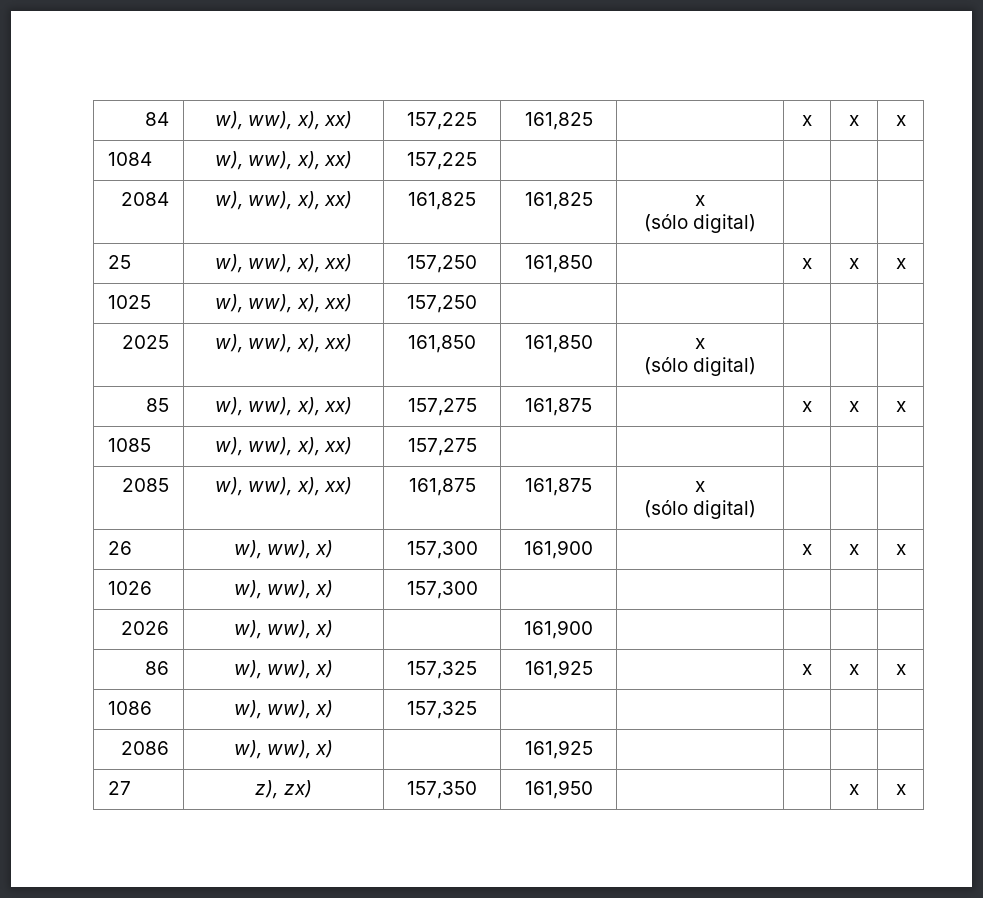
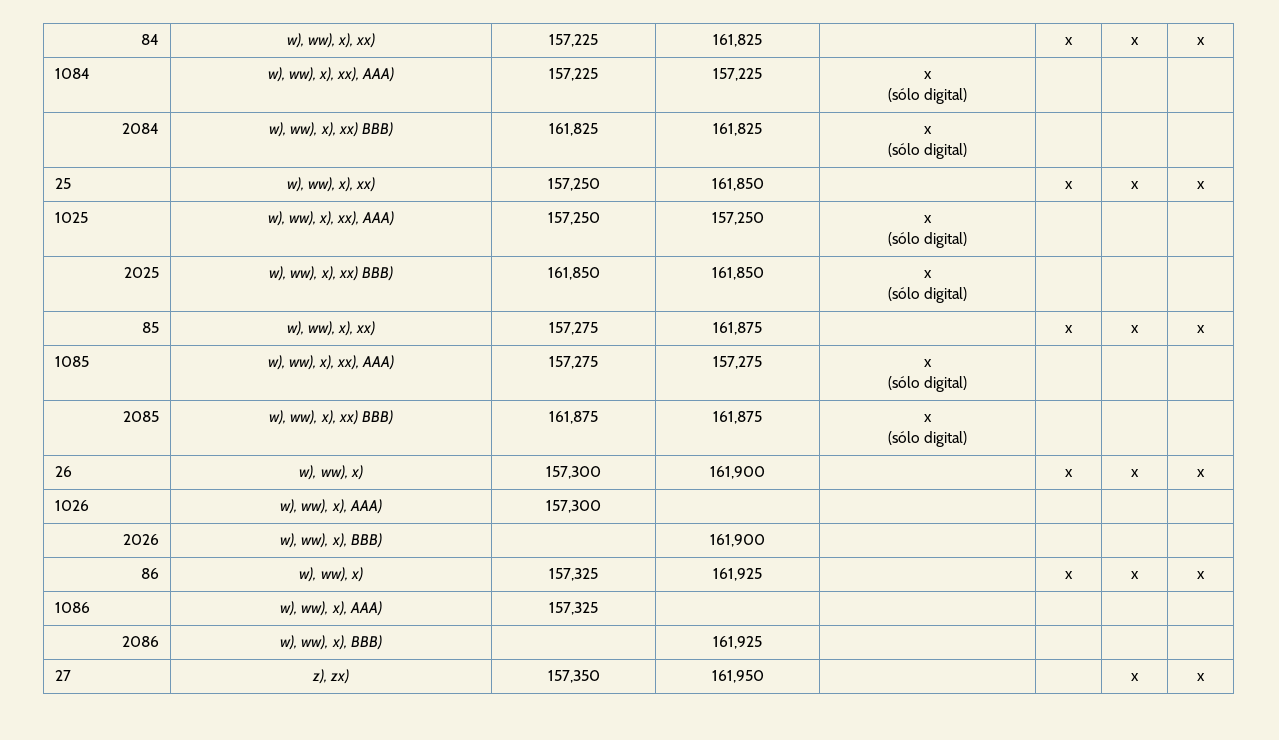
[323,151,352,169] [407,152,477,170] xx) | 157,225 | | -> [337,67,395,82] [549,68,598,81] [712,68,762,81] [923,71,932,79] [887,88,968,104] xx), AAA) | 157,225 | 157,225 | x // (sólo digital)
(352, 200) none -> [361,122,393,137] BBB)
[323,294,352,312] [407,295,477,313] xx) | 157,250 | | -> [337,211,395,226] [547,212,600,225] [711,212,764,225] [923,215,932,223] [887,232,968,248] xx), AAA) | 157,250 | 157,250 | x // (sólo digital)
(352, 343) none -> [361,266,393,281] BBB)
[323,437,352,455] [407,438,477,456] xx) | 157,275 | | -> [337,355,395,370] [549,356,598,369] [712,356,762,369] [923,359,932,367] [887,376,968,392] xx), AAA) | 157,275 | 157,275 | x // (sólo digital)
(352, 486) none -> [361,410,393,425] BBB)
[315,580,334,598] x) -> [331,499,382,514] x), AAA)
[315,620,334,638] x) -> [331,533,382,548] x), BBB)
[315,700,334,718] x) -> [331,601,382,616] x), AAA)
[315,740,334,758] x) -> [331,635,382,650] x), BBB)

